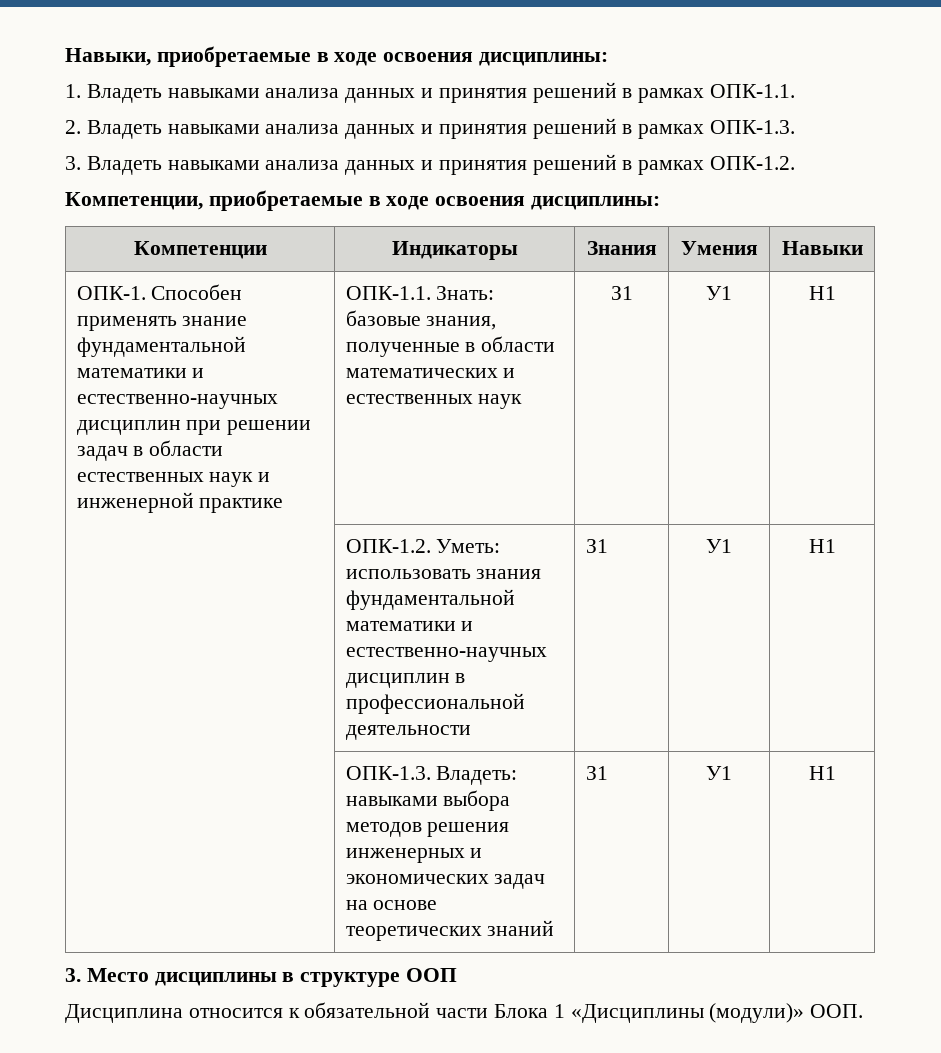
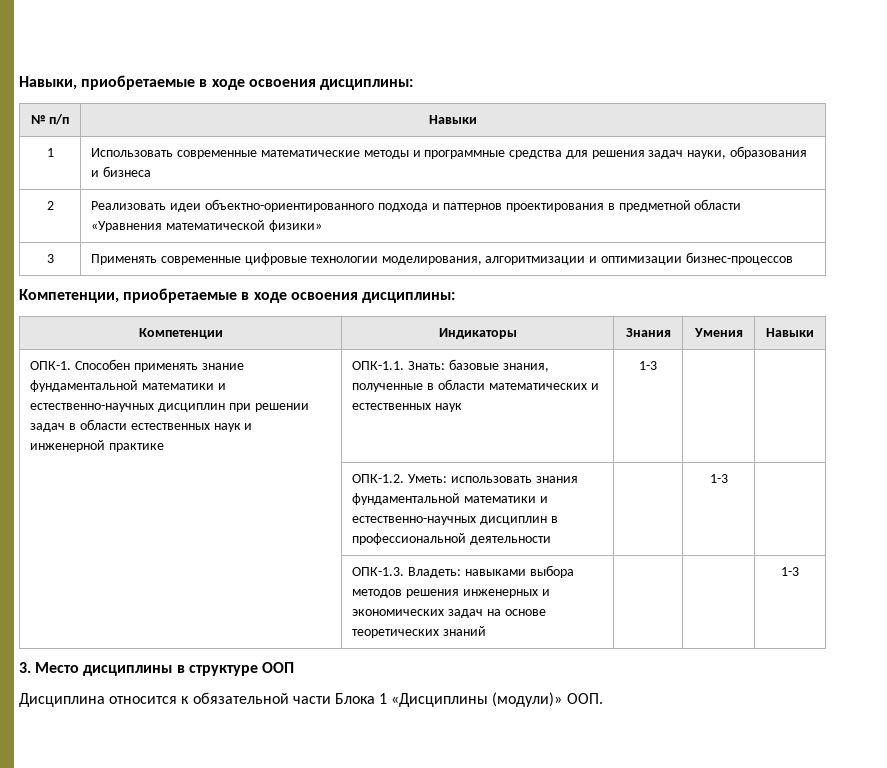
[65,82,796,103] [65,118,796,139] [65,154,796,175] // 1. Владеть навыками анализа данных и принятия решений в рамках ОПК-1.1. // 2. Владеть навыками анализа данных и принятия решений в рамках ОПК-1.3. // 3. Владеть навыками анализа данных и принятия решений в рамках ОПК-1.2. -> [30,114,70,125] [429,115,477,124] [46,148,54,157] [91,146,808,159] [91,166,152,177] [46,201,54,210] [91,199,742,212] [91,220,323,232] [46,254,54,263] [91,252,793,265] // № п/п | Навыки // 1 | Использовать современные математические методы и программные средства для решения задач науки, образования и бизнеса // 2 | Реализовать идеи объектно-ориентированного подхода и паттернов проектирования в предметной области «Уравнения математической физики» // 3 | Применять современные цифровые технологии моделирования, алгоритмизации и оптимизации бизнес-процессов
[610,286,633,300] [706,286,732,300] [808,286,836,300] З1 | У1 | Н1 -> [639,361,657,370] 1-3 | |
[585,539,608,553] [706,539,732,553] [808,539,836,553] З1 | У1 | Н1 -> [709,474,728,483] | 1-3 |
[585,766,608,780] [706,766,732,780] [808,766,836,780] З1 | У1 | Н1 -> [781,567,799,576] | | 1-3

